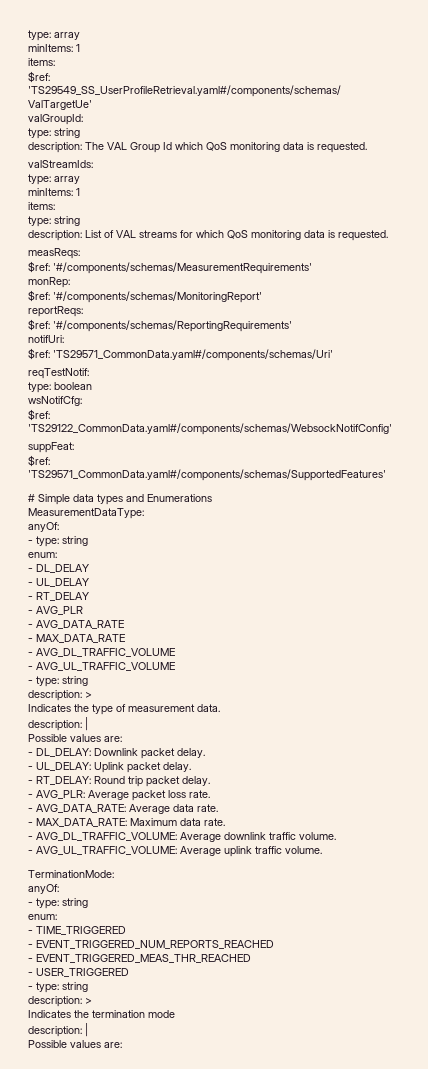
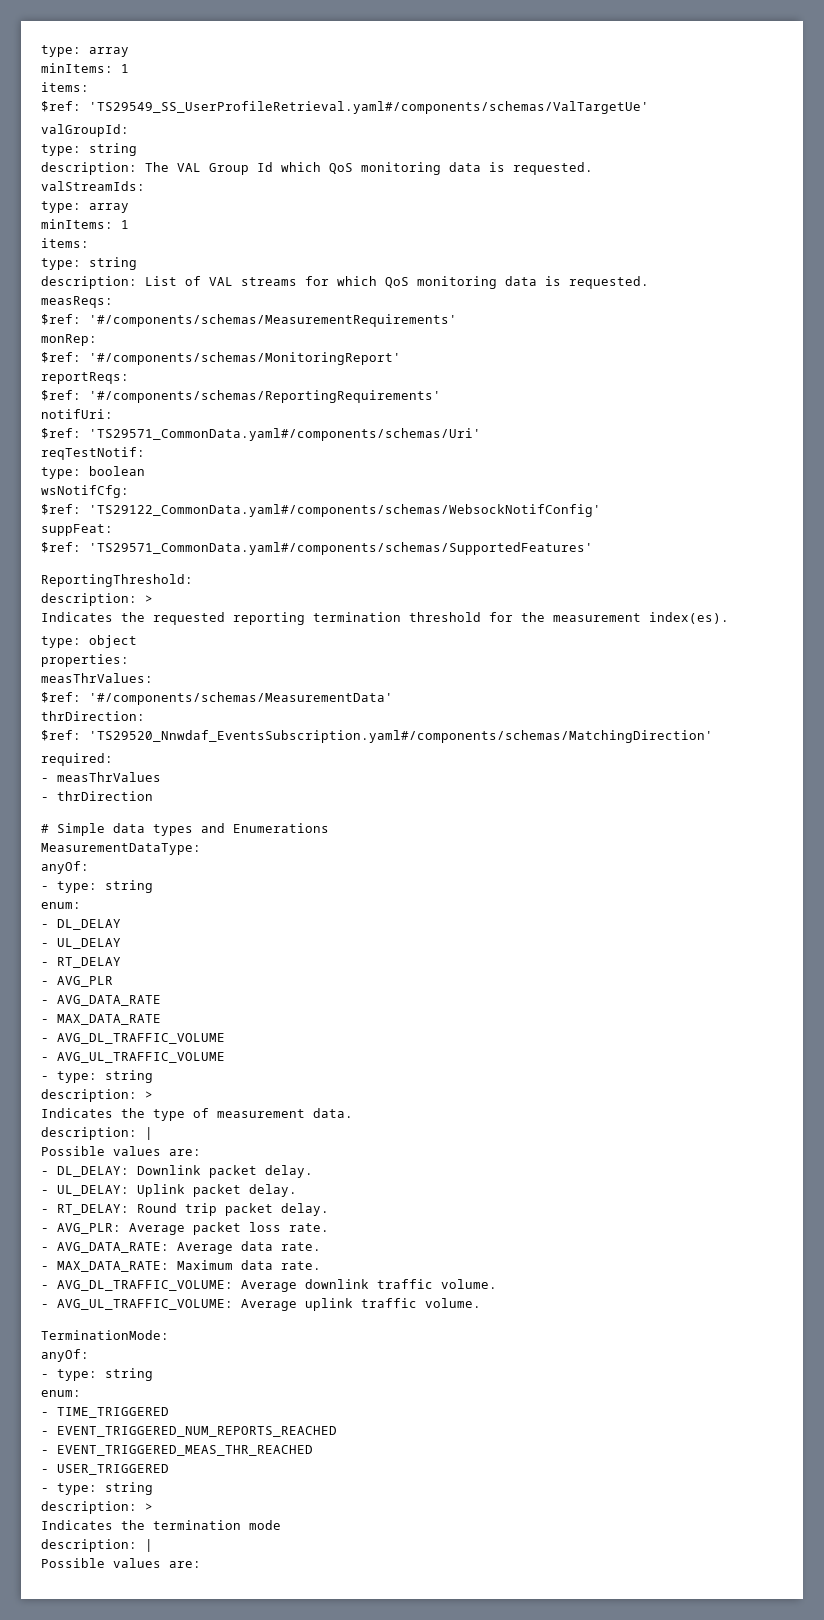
(386, 475) none -> [41,574,193,587] [41,593,153,606] [41,612,729,625] [41,635,137,648] [41,654,129,667] [41,673,153,683] [41,692,393,705] [41,711,145,721] [41,730,713,743] [41,753,113,766] [41,772,161,782] [41,791,153,801] // ReportingThreshold: // description: > // Indicates the requested reporting termination threshold for the measurement index(es). // type: object // properties: // measThrValues: // $ref: '#/components/schemas/MeasurementData' // thrDirection: // $ref: 'TS29520_Nnwdaf_EventsSubscription.yaml#/components/schemas/MatchingDirection' // required: // - measThrValues // - thrDirection

